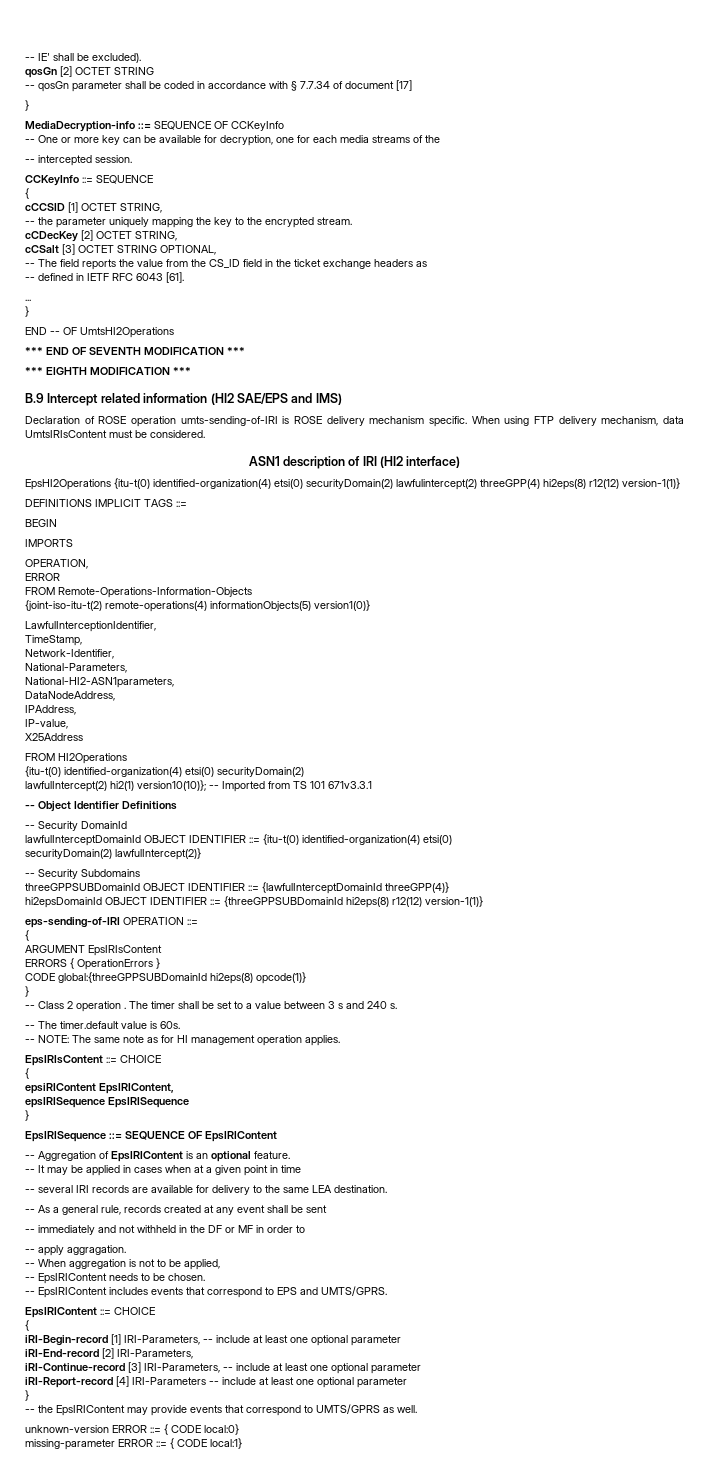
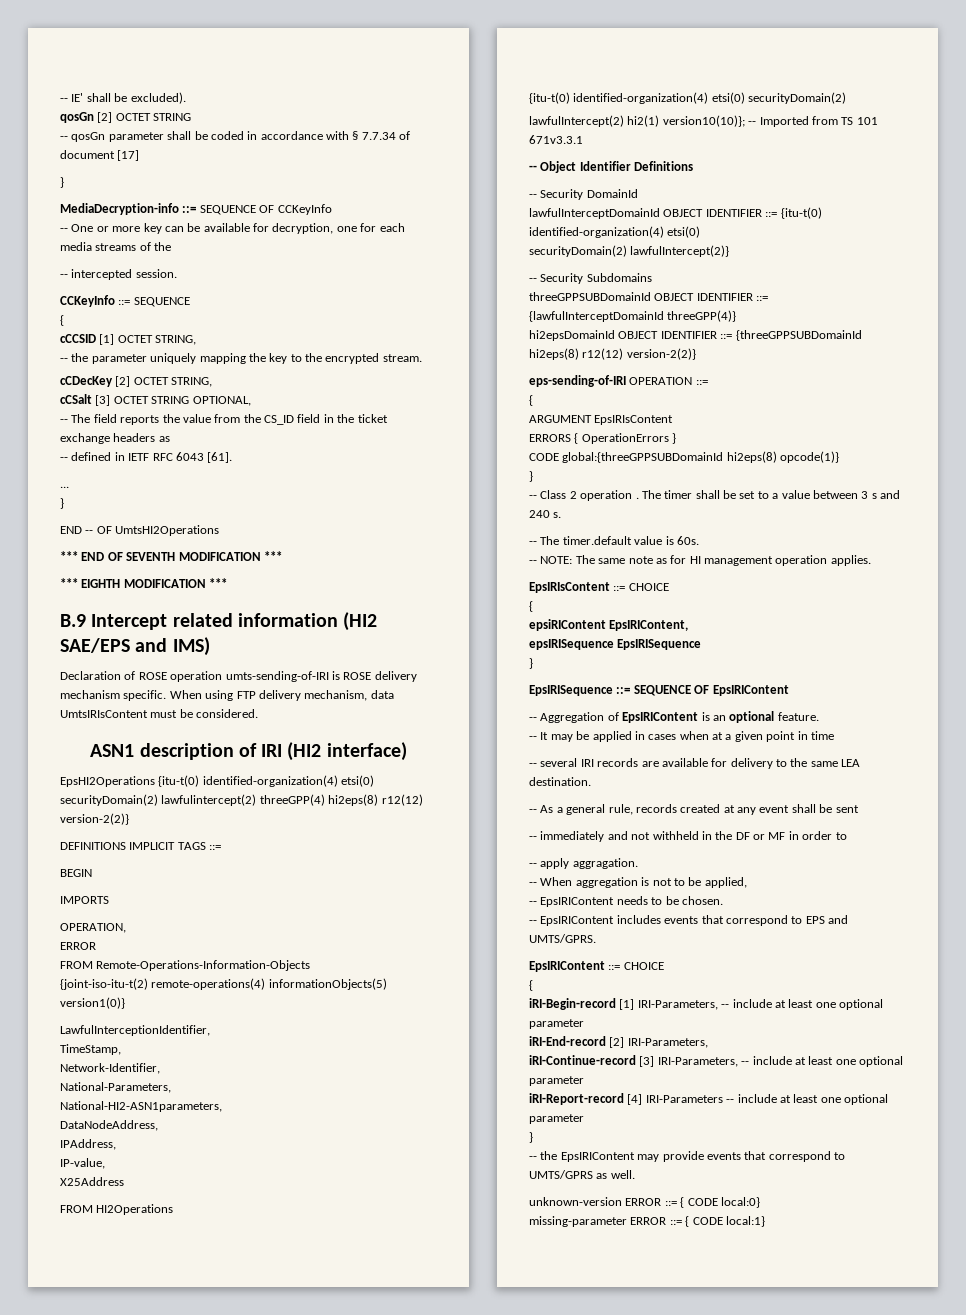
[622,478,680,489] version-1(1)} -> [60,813,129,825] version-2(2)}
[425,896,483,907] version-1(1)} -> [626,348,696,360] version-2(2)}

